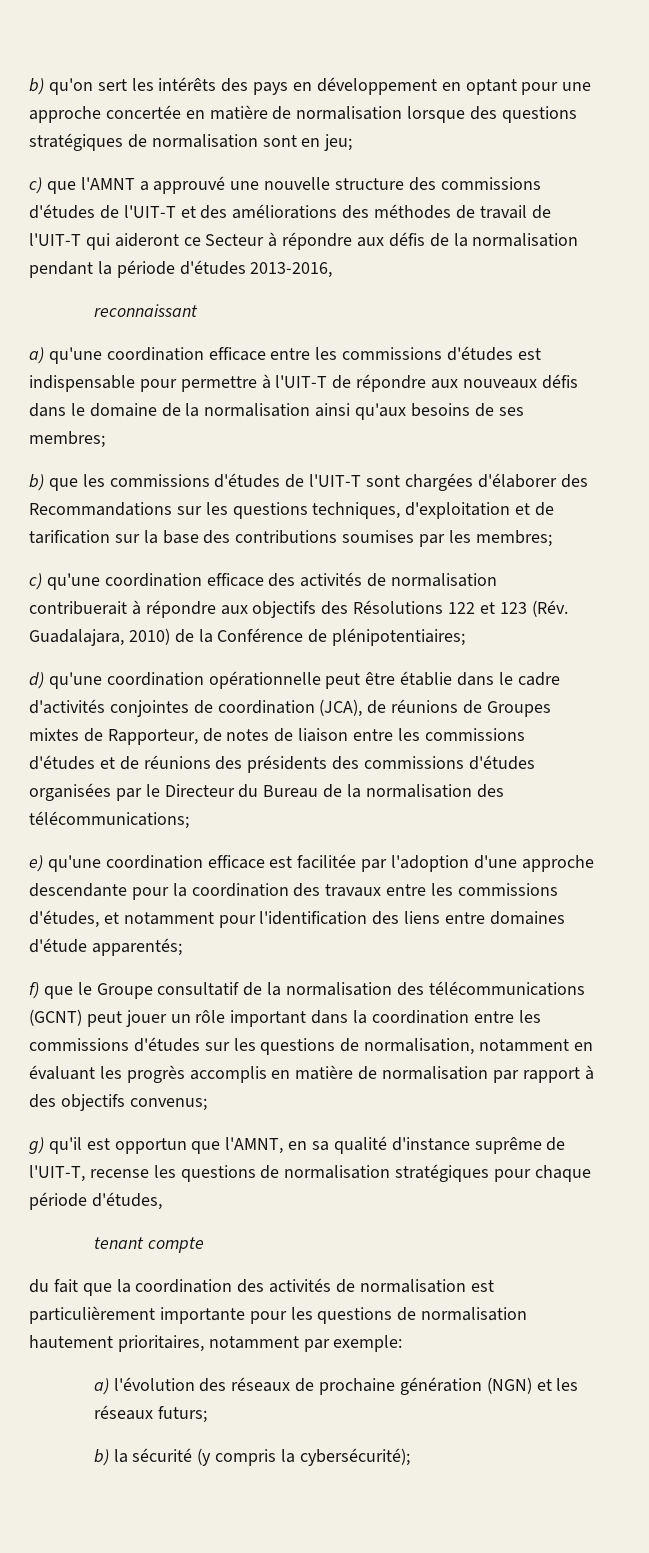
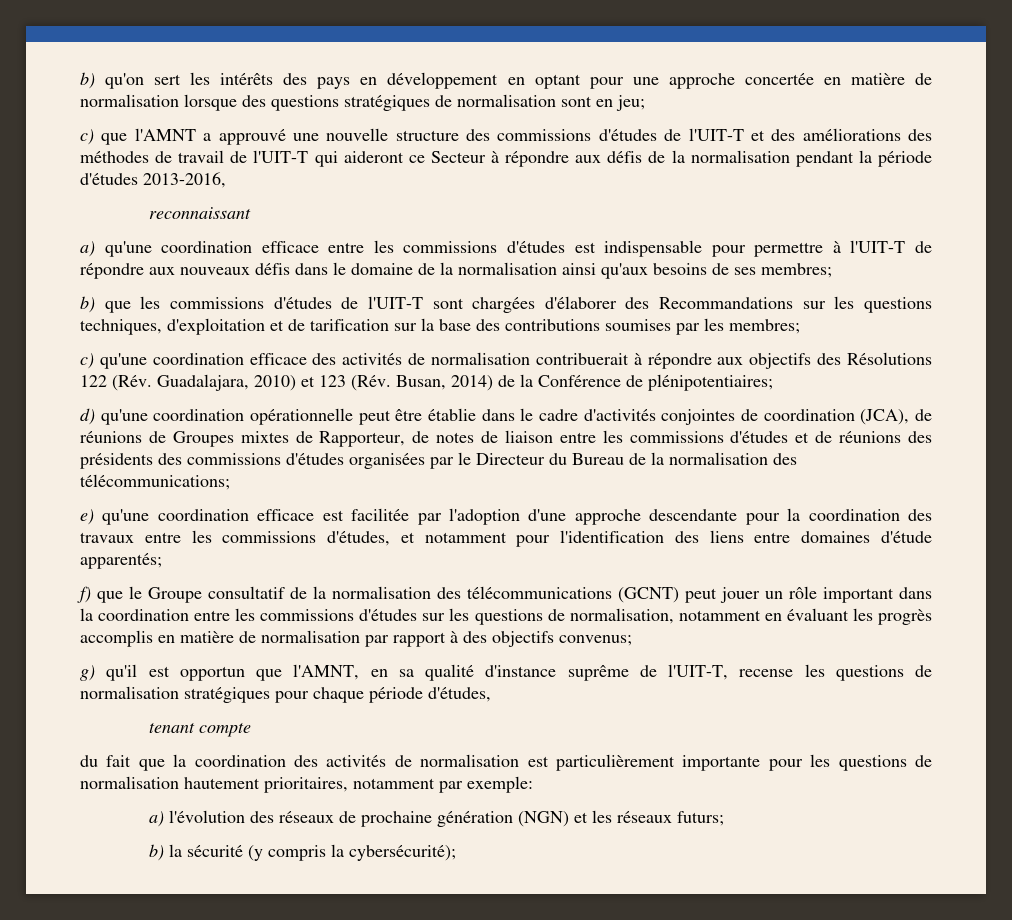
(476, 608) none -> [112,374,296,391] (Rév. Guadalajara, 2010)
[29,628,170,646] Guadalajara, 2010) -> [396,375,493,391] Busan, 2014)

